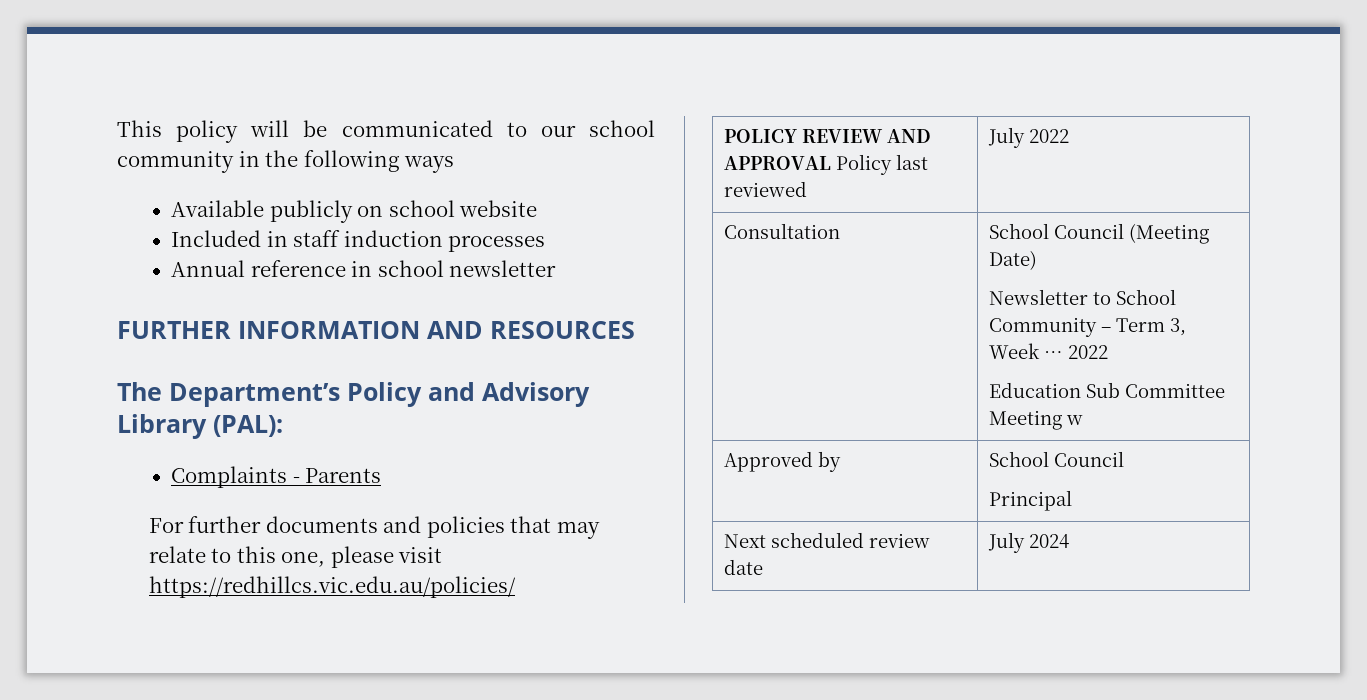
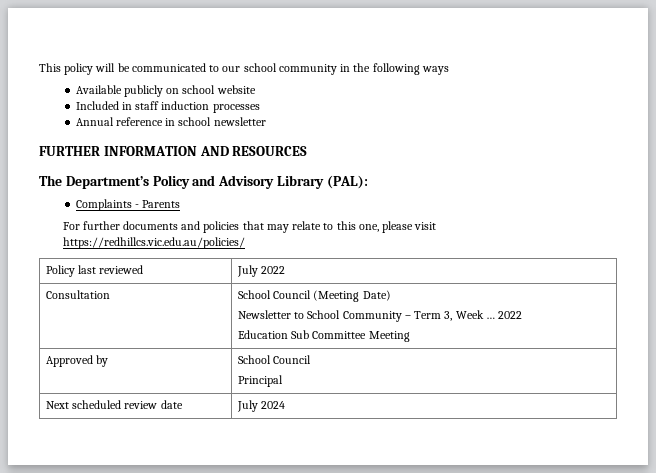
[724,129,932,143] [724,156,832,170] POLICY REVIEW AND APPROVAL -> (245, 243) none
[1066,415,1084,425] w -> (410, 336) none

